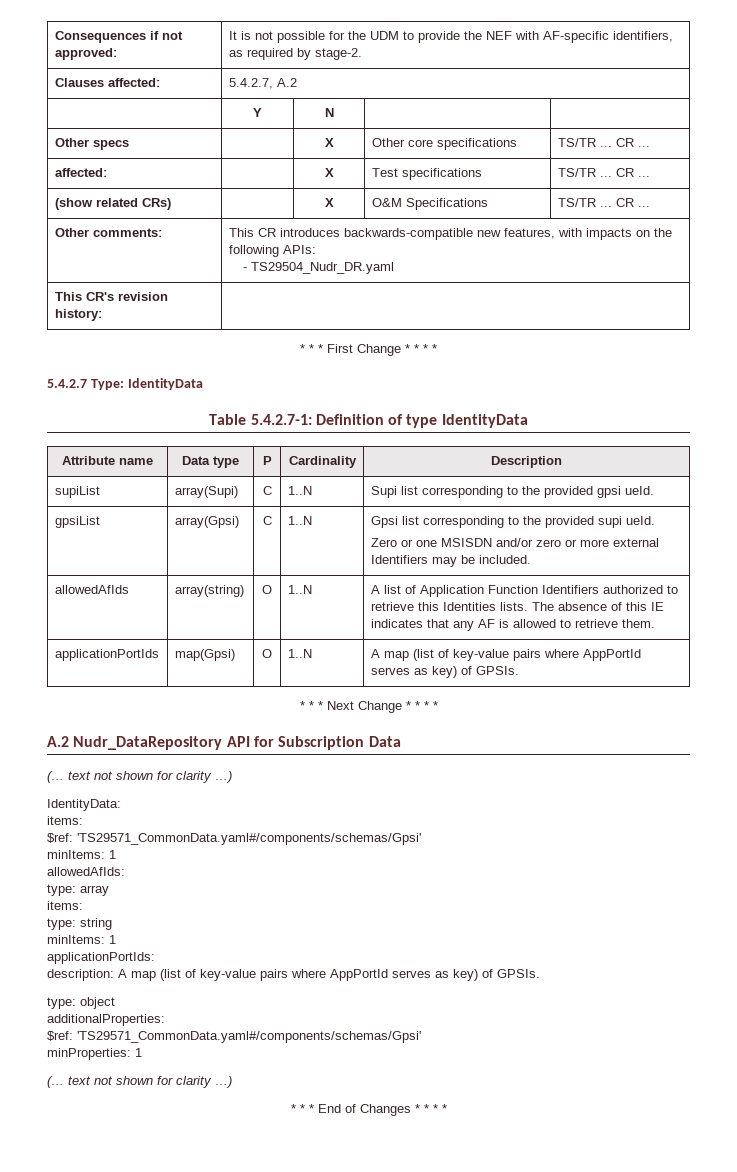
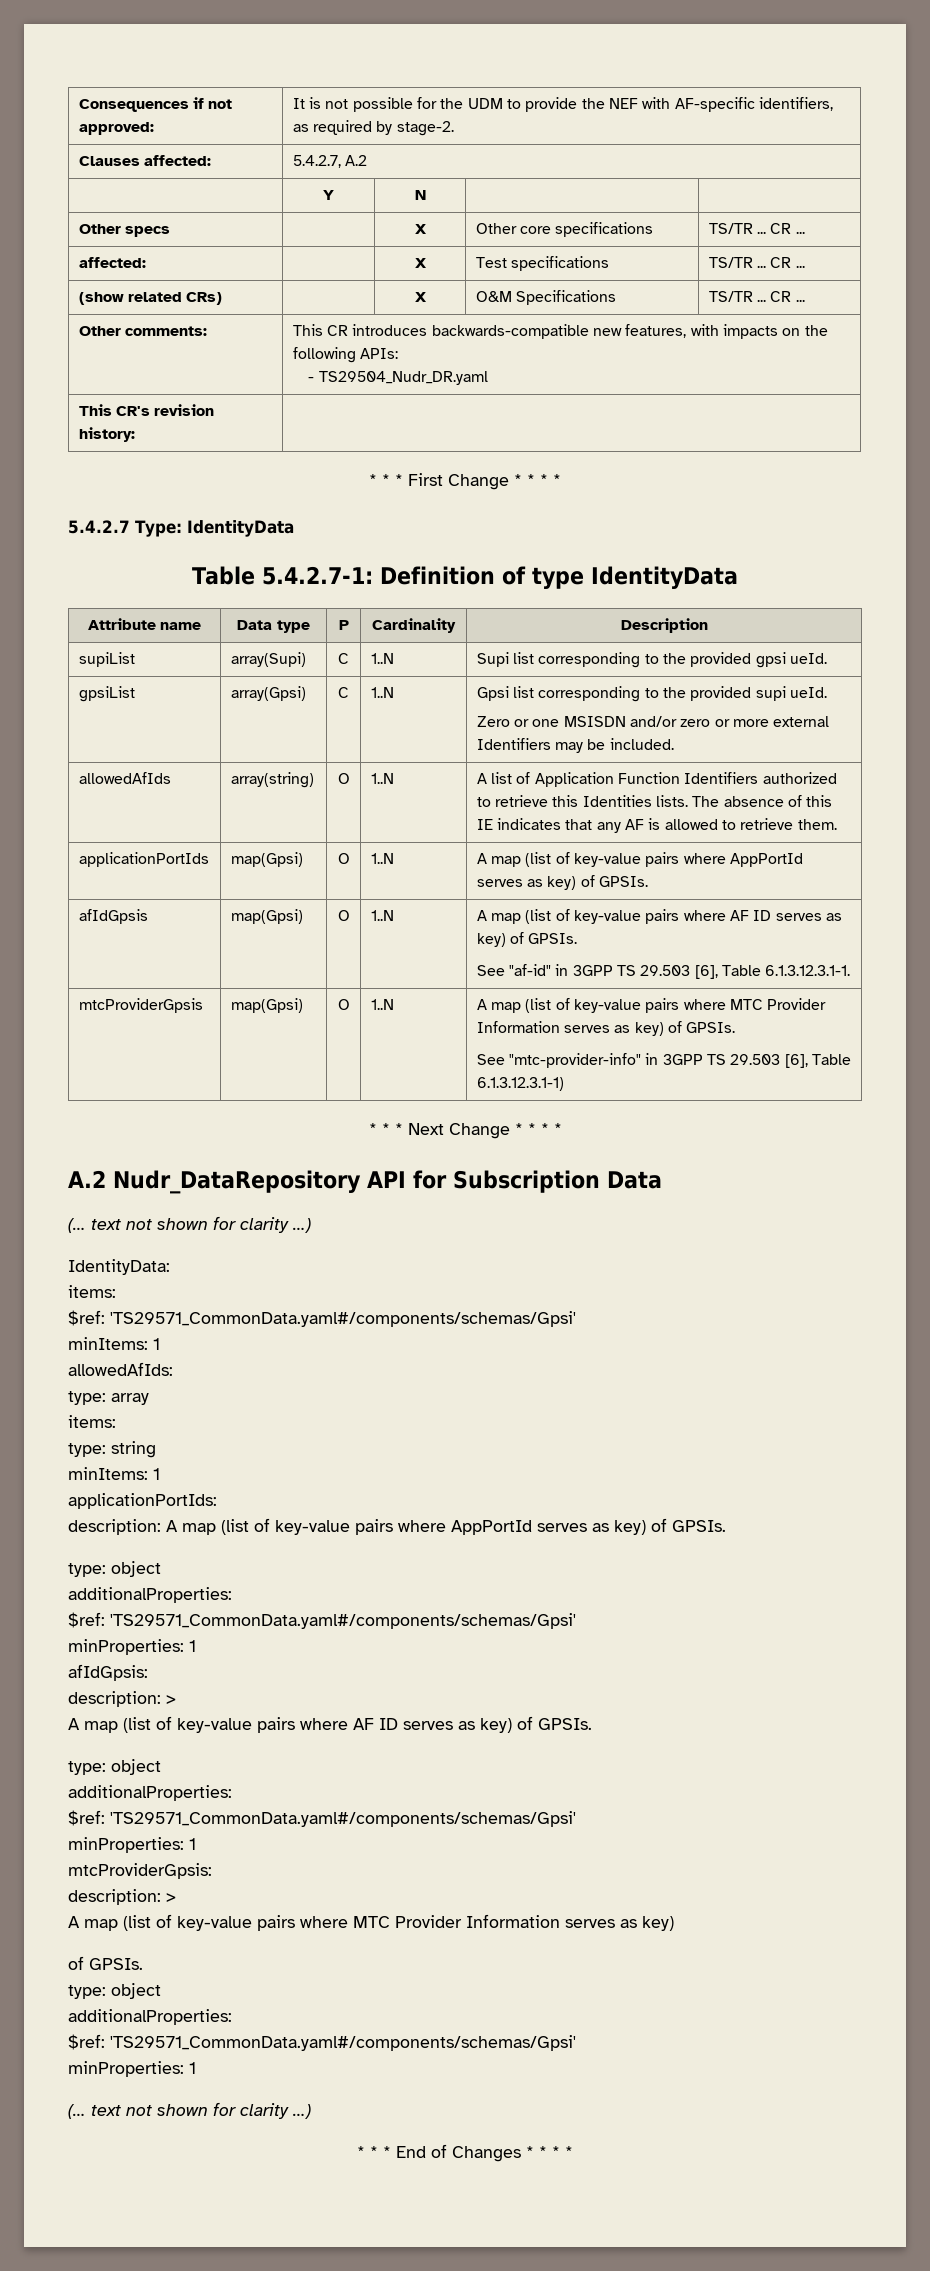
(519, 670) none -> [78,909,148,924] [230,909,303,924] [337,910,350,921] [370,910,394,921] [476,909,843,924] [476,932,578,947] [476,964,851,979] [78,998,203,1013] [230,998,303,1013] [337,999,350,1010] [370,999,394,1010] [476,998,827,1013] [476,1021,736,1036] [476,1053,852,1068] [476,1077,564,1091] // afIdGpsis | map(Gpsi) | O | 1..N | A map (list of key-value pairs where AF ID serves as key) of GPSIs. // See "af-id" in 3GPP TS 29.503 [6], Table 6.1.3.12.3.1-1. // mtcProviderGpsis | map(Gpsi) | O | 1..N | A map (list of key-value pairs where MTC Provider Information serves as key) of GPSIs. // See "mtc-provider-info" in 3GPP TS 29.503 [6], Table 6.1.3.12.3.1-1)
(142, 1052) none -> [68,1664,148,1681] [68,1691,176,1707] [68,1716,592,1733] [68,1759,161,1775] [68,1785,232,1801] [68,1810,576,1827] [68,1837,196,1853] [68,1863,212,1879] [68,1889,176,1905] [68,1914,674,1931] [68,1956,143,1970] [68,1983,161,1999] [68,2009,232,2025] [68,2034,576,2051] [68,2061,196,2077] // afIdGpsis: // description: > // A map (list of key-value pairs where AF ID serves as key) of GPSIs. // type: object // additionalProperties: // $ref: 'TS29571_CommonData.yaml#/components/schemas/Gpsi' // minProperties: 1 // mtcProviderGpsis: // description: > // A map (list of key-value pairs where MTC Provider Information serves as key) // of GPSIs. // type: object // additionalProperties: // $ref: 'TS29571_CommonData.yaml#/components/schemas/Gpsi' // minProperties: 1

